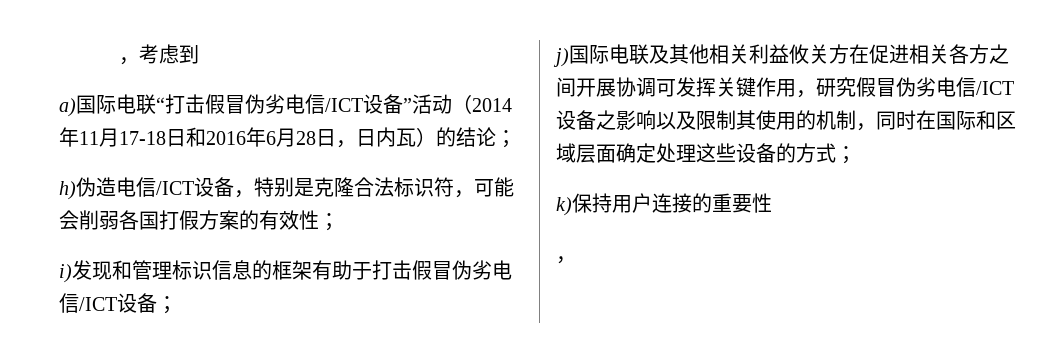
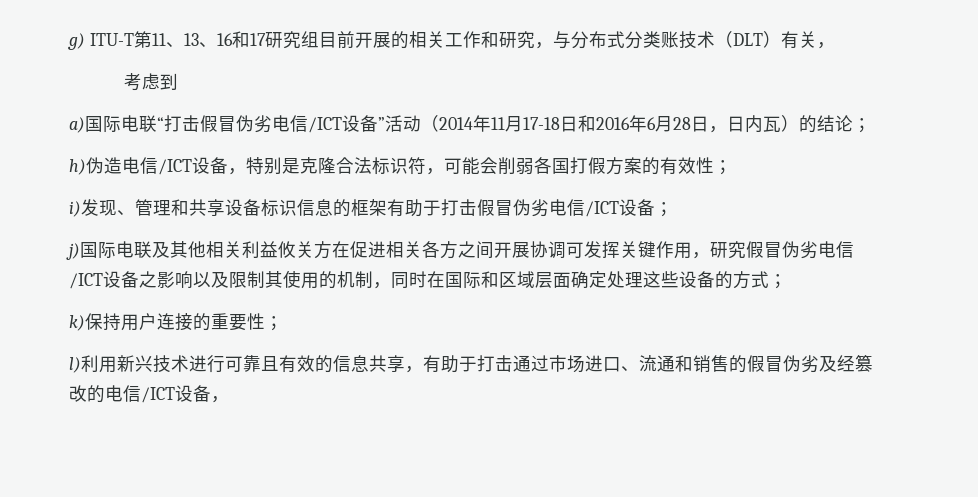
[118,57,139,65] ， -> [68,31,835,50] g) ITU-T第11、13、16和17研究组目前开展的相关工作和研究，与分布式分类账技术（DLT）有关， //
[112,260,172,280] 和管理 -> [117,199,261,217] 、管理和共享设备
(772, 203) // -> [265,316,283,331] [69,355,873,373] [69,385,211,403] ； // l)利用新兴技术进行可靠且有效的信息共享，有助于打击通过市场进口、流通和销售的假冒伪劣及经篡改的电信/ICT设备

